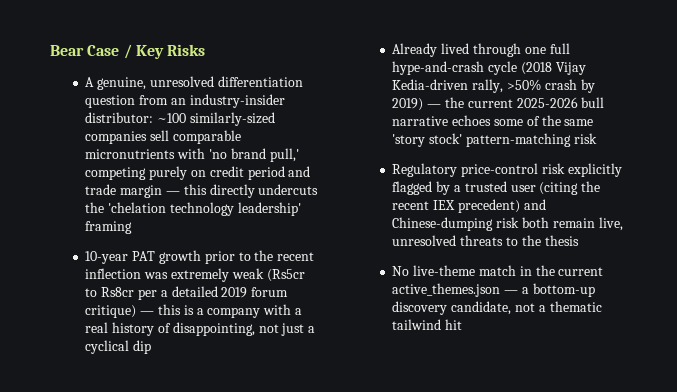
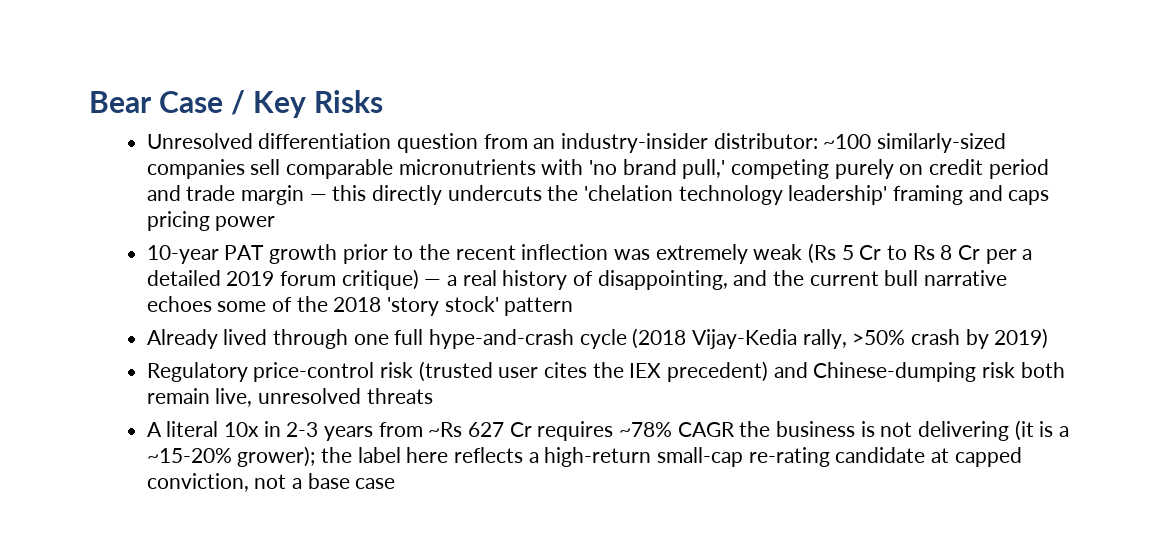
[85,76,215,90] A genuine, unresolved -> [146,133,253,149] Unresolved
(133, 227) none -> [968,185,1050,205] [146,211,276,231] and caps pricing power
[266,269,305,282] [85,287,135,297] (Rs5cr to Rs8cr -> [808,243,981,264] (Rs 5 Cr to Rs 8 Cr
[158,304,292,318] this is a company with -> (442, 282) none
[258,323,316,336] [85,340,152,354] not just a cyclical dip -> [733,270,1008,286] [146,296,574,316] and the current bull narrative echoes some of the 2018 'story stock' pattern
[555,62,586,75] [392,79,469,90] Vijay Kedia-driven -> [692,329,798,349] Vijay-Kedia
[427,97,605,108] [392,115,594,126] [392,133,597,147] [392,163,622,177] [392,181,601,195] [392,201,430,210] — the current 2025-2026 bull narrative echoes some of the same 'story stock' pattern-matching risk // Regulatory price-control risk explicitly flagged by a trusted user (citing the recent -> [146,361,624,382] // Regulatory price-control risk (trusted user cites the
[506,235,579,246] [392,265,604,276] [392,283,595,297] [392,301,602,315] [392,319,463,330] to the thesis // No live-theme match in the current active_themes.json — a bottom-up discovery candidate, not a thematic tailwind hit -> [146,420,1070,441] [146,446,1022,467] [146,473,396,492] // A literal 10x in 2-3 years from ~Rs 627 Cr requires ~78% CAGR the business is not delivering (it is a ~15-20% grower); the label here reflects a high-return small-cap re-rating candidate at capped conviction, not a base case

